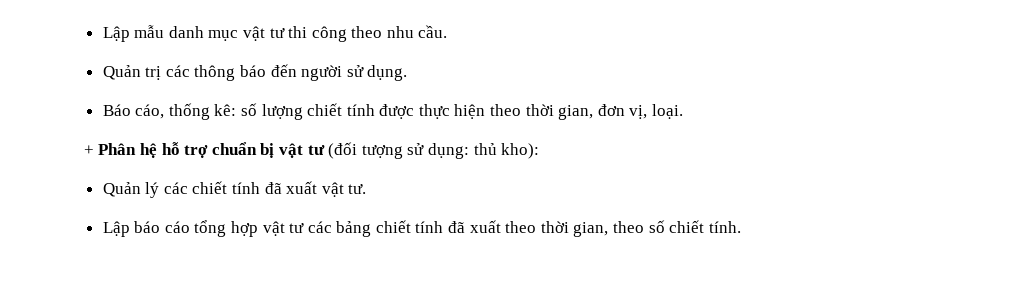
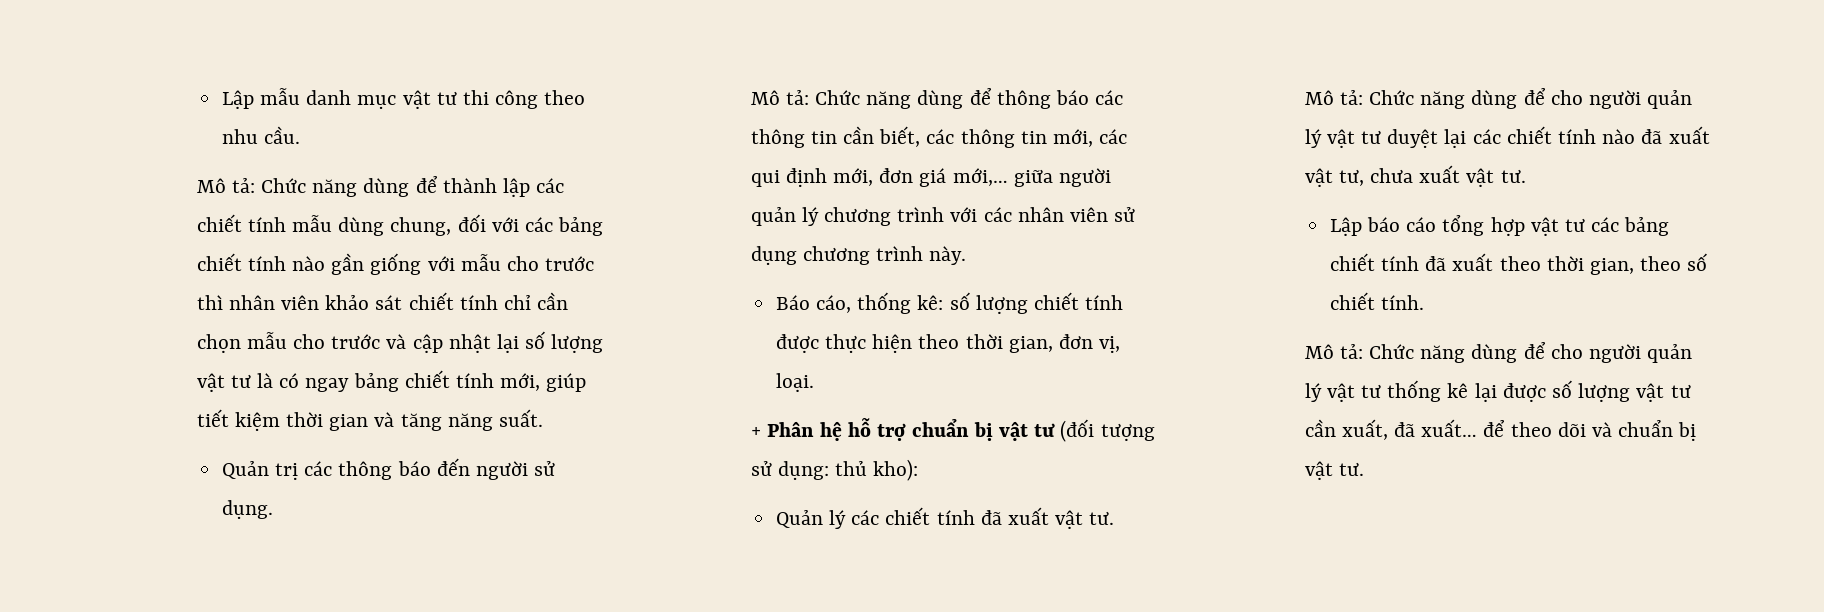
(448, 31) none -> [196,176,565,197] [196,214,604,236] [196,253,595,275] [196,292,569,310] [196,331,604,353] [196,370,587,392] [196,409,543,431] // Mô tả: Chức năng dùng để thành lập các chiết tính mẫu dùng chung, đối với các bảng chiết tính nào gần giống với mẫu cho trước thì nhân viên khảo sát chiết tính chỉ cần chọn mẫu cho trước và cập nhật lại số lượng vật tư là có ngay bảng chiết tính mới, giúp tiết kiệm thời gian và tăng năng suất.
(408, 73) none -> [750,88,1124,109] [750,126,1128,148] [750,168,1111,187] [750,207,1136,226] [750,246,967,265] // Mô tả: Chức năng dùng để thông báo các thông tin cần biết, các thông tin mới, các qui định mới, đơn giá mới,… giữa người quản lý chương trình với các nhân viên sử dụng chương trình này.
(367, 189) none -> [1304,88,1693,109] [1304,126,1710,148] [1304,165,1526,187] // Mô tả: Chức năng dùng để cho người quản lý vật tư duyệt lại các chiết tính nào đã xuất vật tư, chưa xuất vật tư.
(741, 227) none -> [1304,342,1693,363] [1304,380,1691,402] [1304,419,1697,441] [1304,461,1364,480] // Mô tả: Chức năng dùng để cho người quản lý vật tư thống kê lại được số lượng vật tư cần xuất, đã xuất… để theo dõi và chuẩn bị vật tư.

